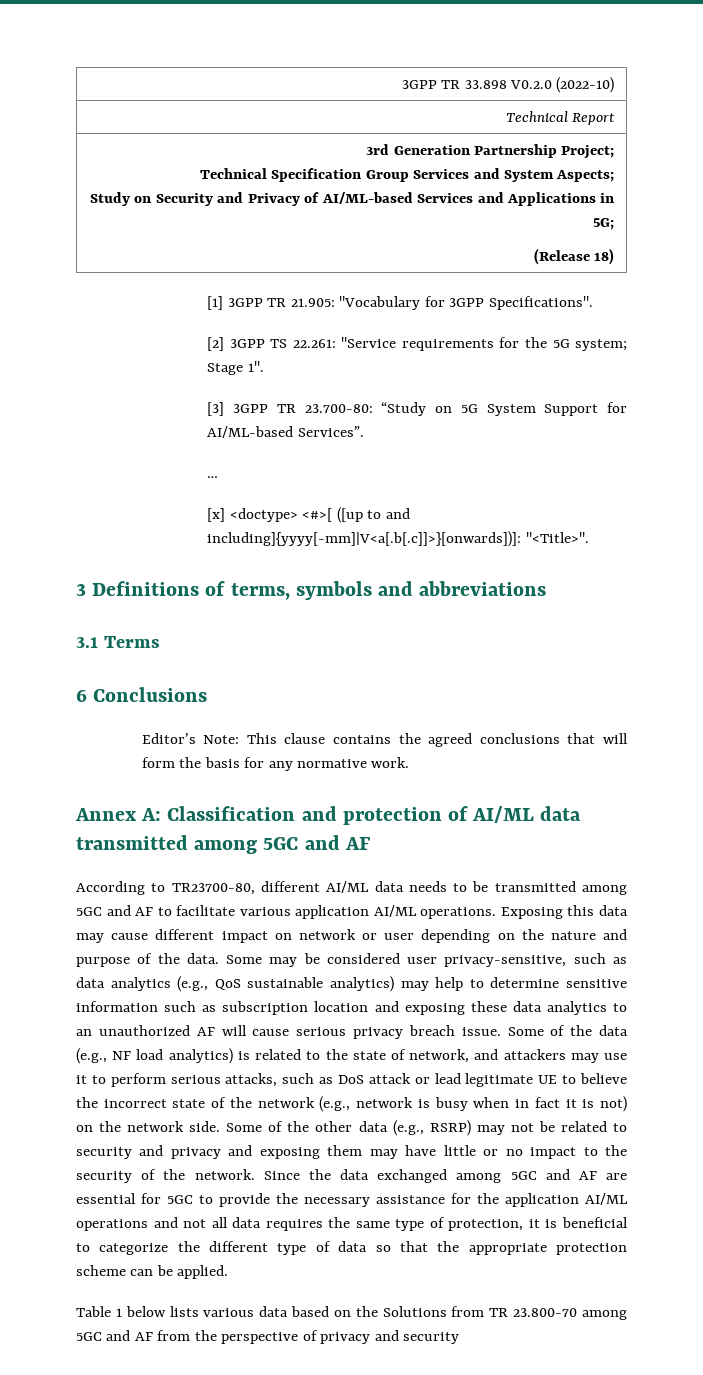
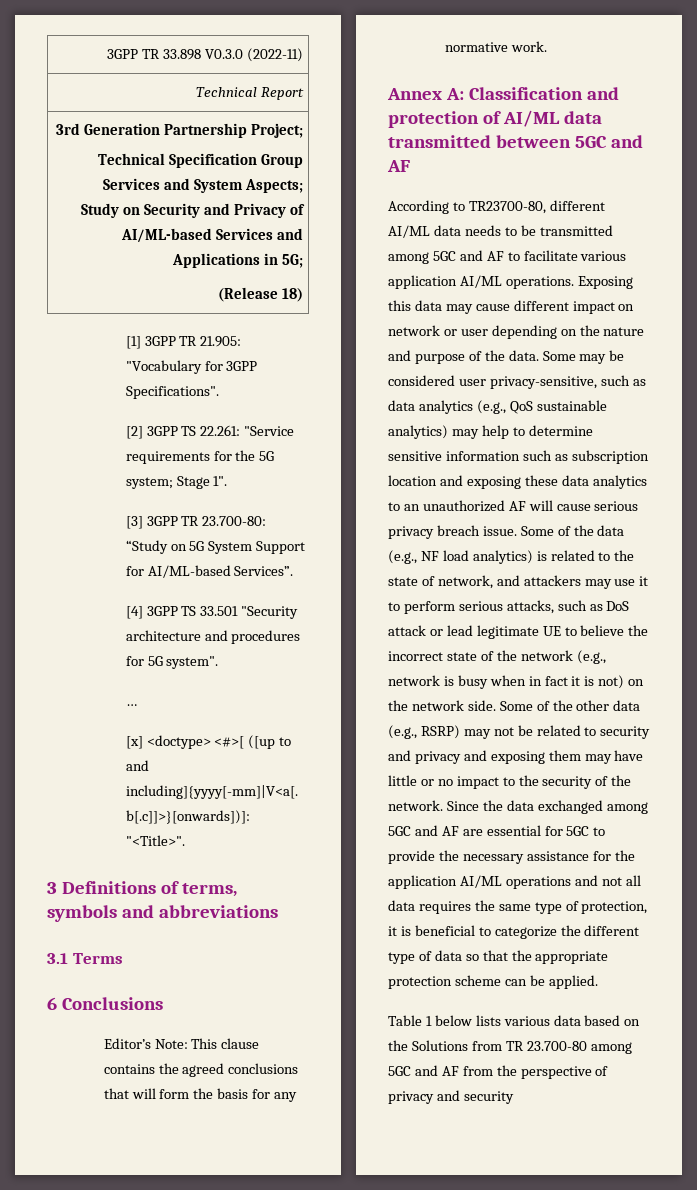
[509,77,615,93] V0.2.0 (2022-10) -> [205,48,303,62] V0.3.0 (2022-11)
(364, 431) none -> [125,606,299,619] [125,630,301,644] [125,656,219,669] // [4] 3GPP TS 33.501 "Security architecture and procedures for 5G system".
[194,840,258,854] among -> [495,135,571,148] between
[513,1308,578,1317] 23.800-70 -> [526,1041,587,1051] 23.700-80

